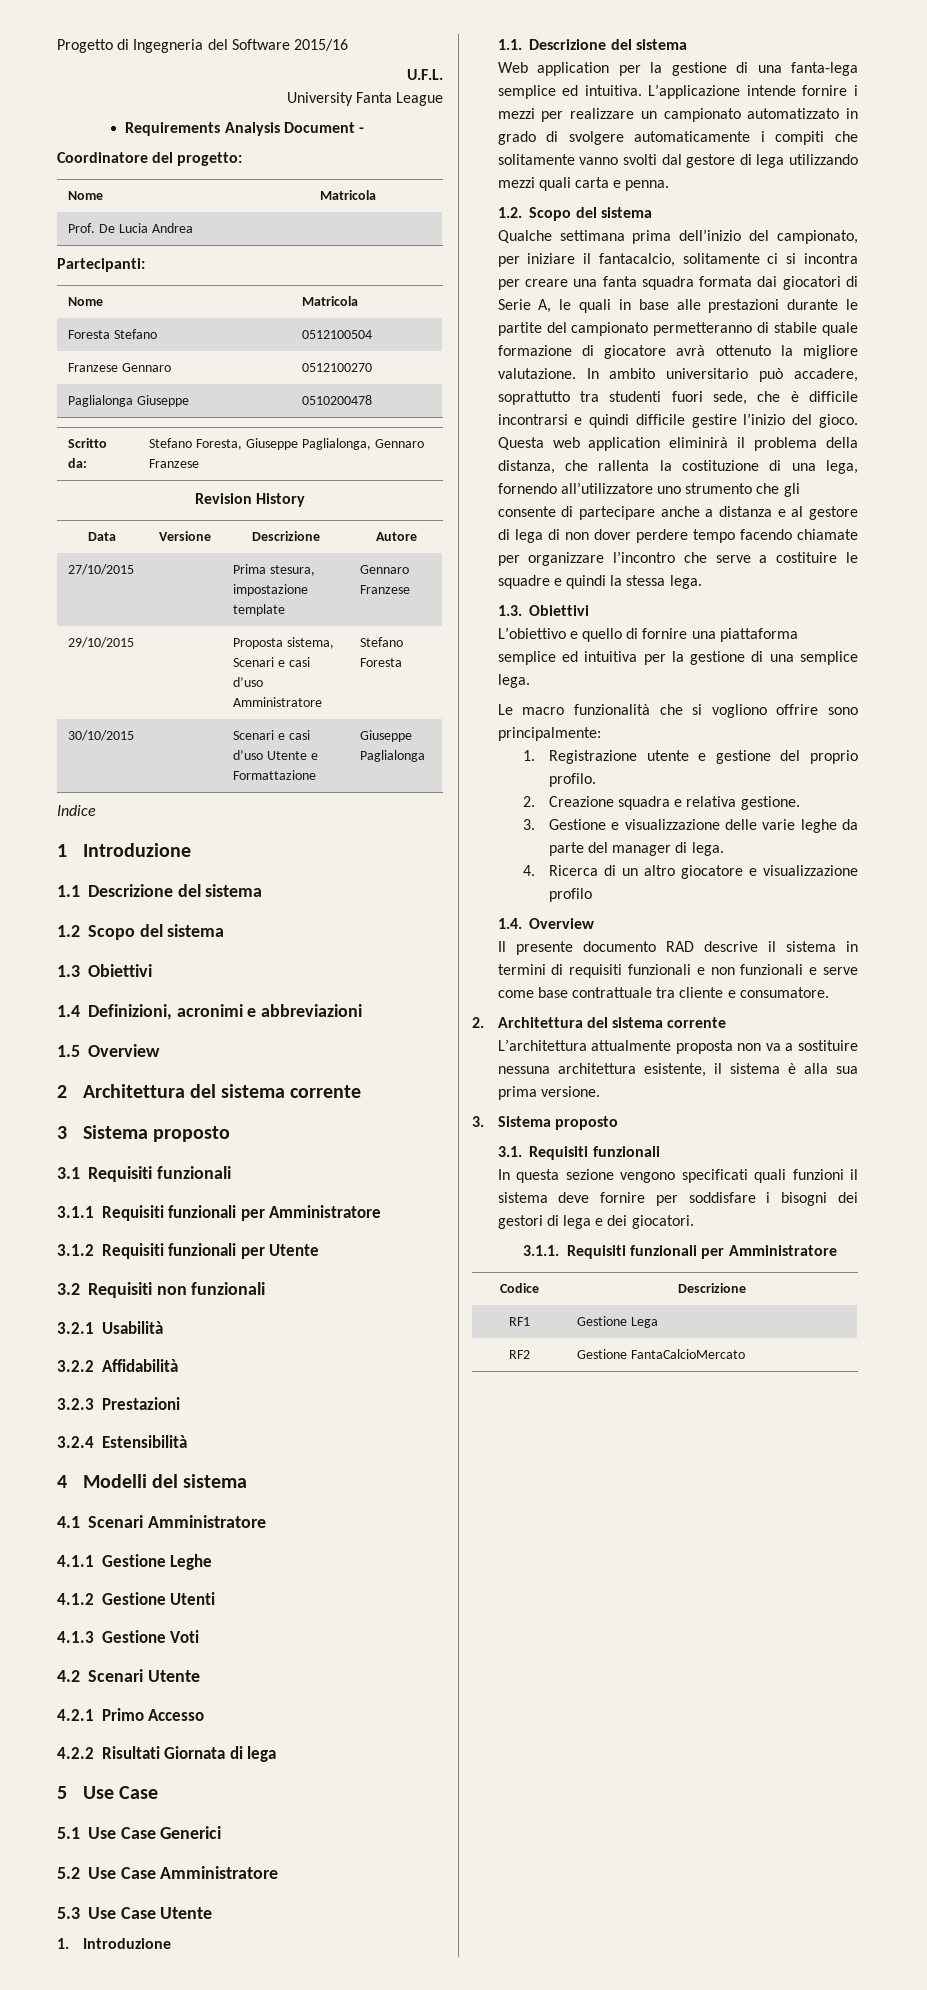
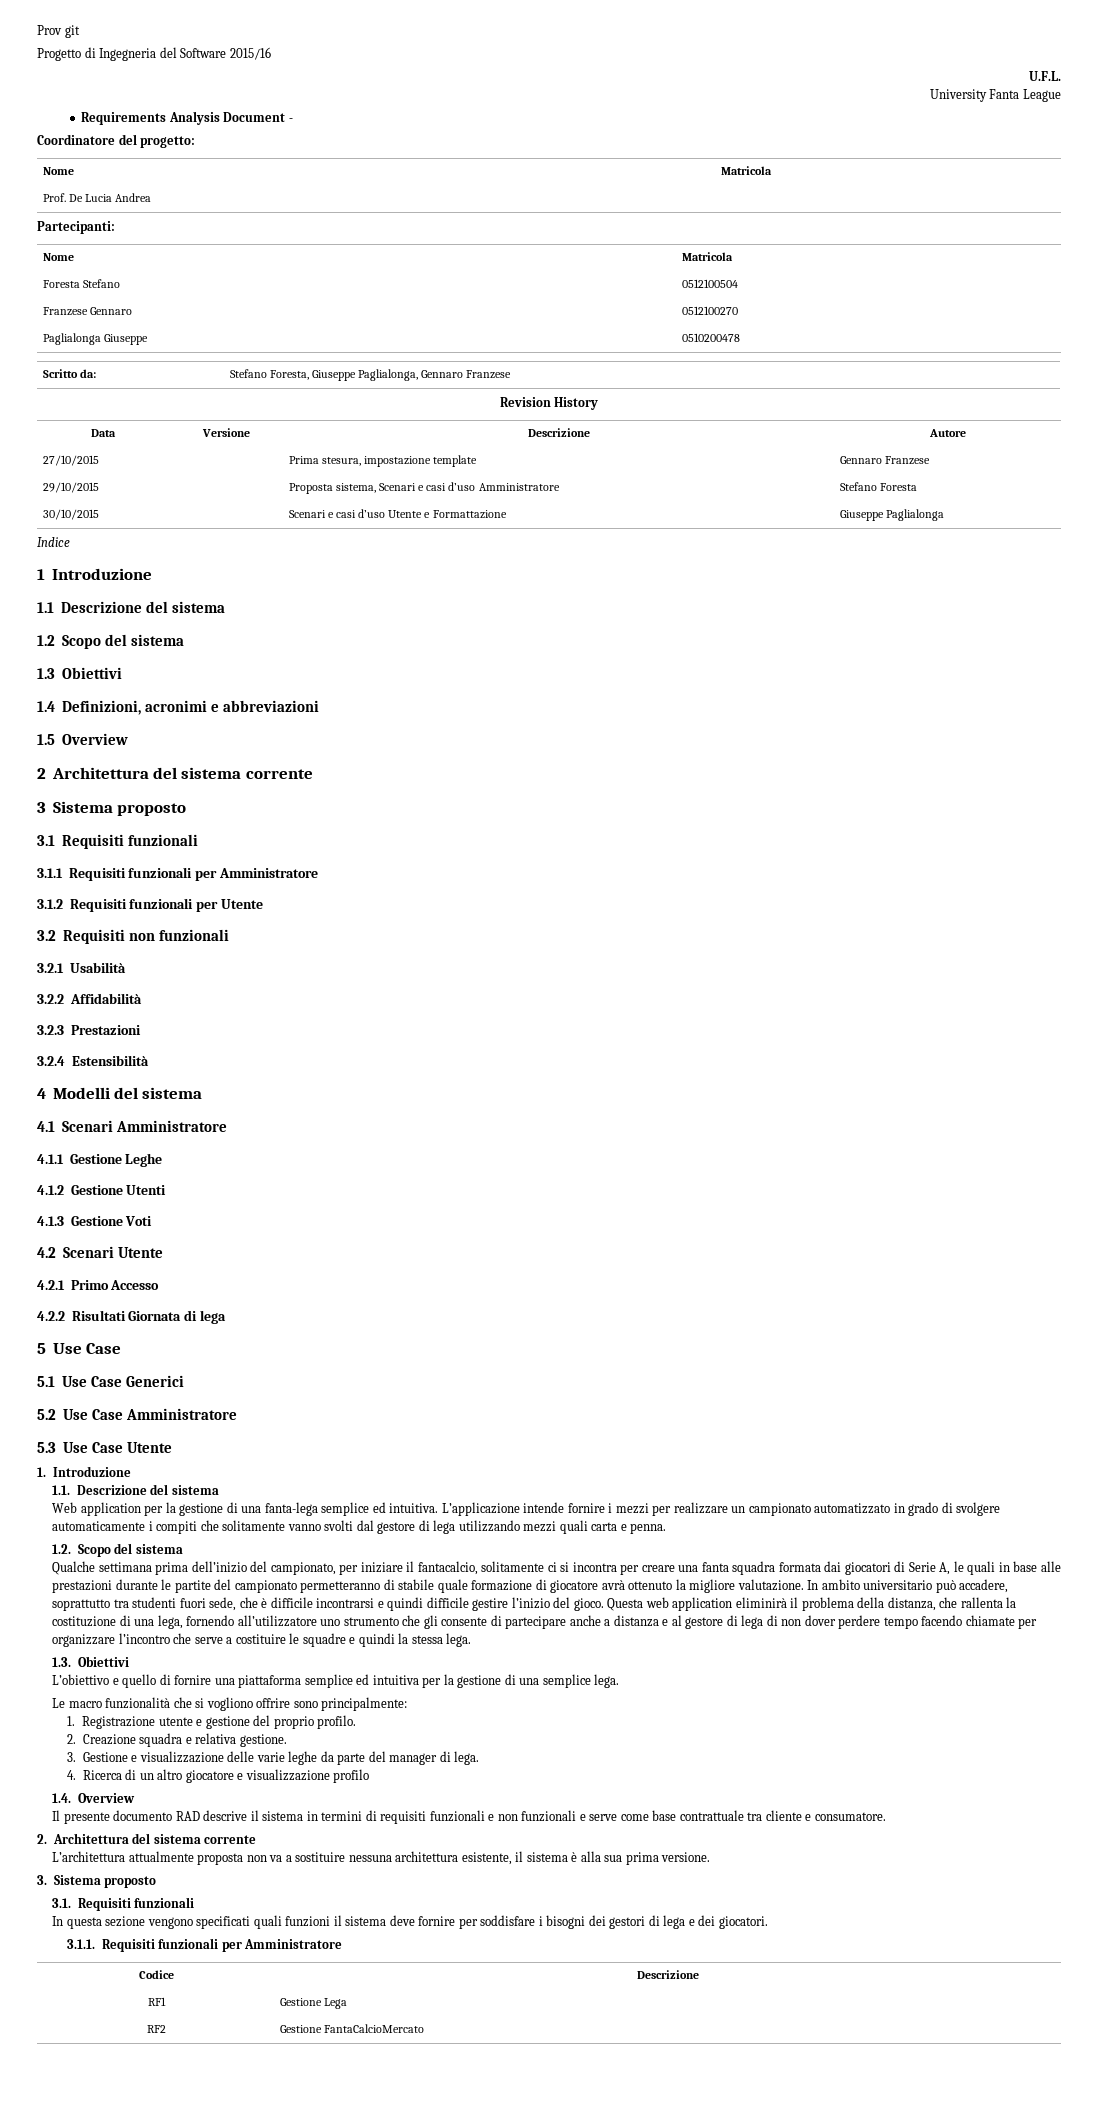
(57, 46) none -> [37,25,80,38] Prov git //

